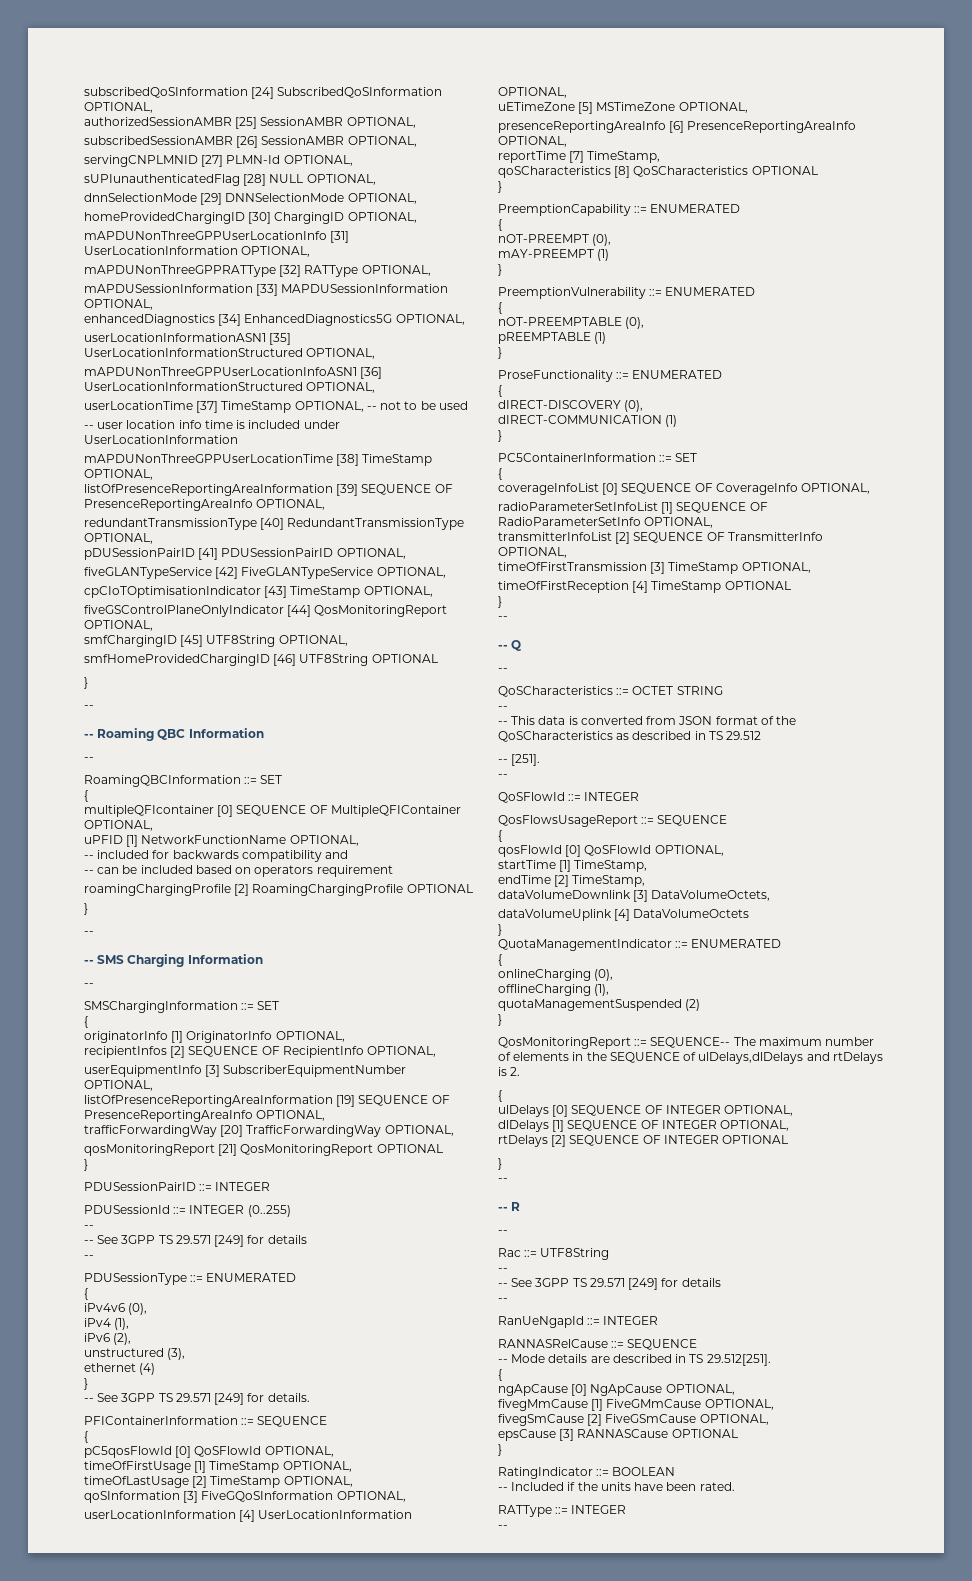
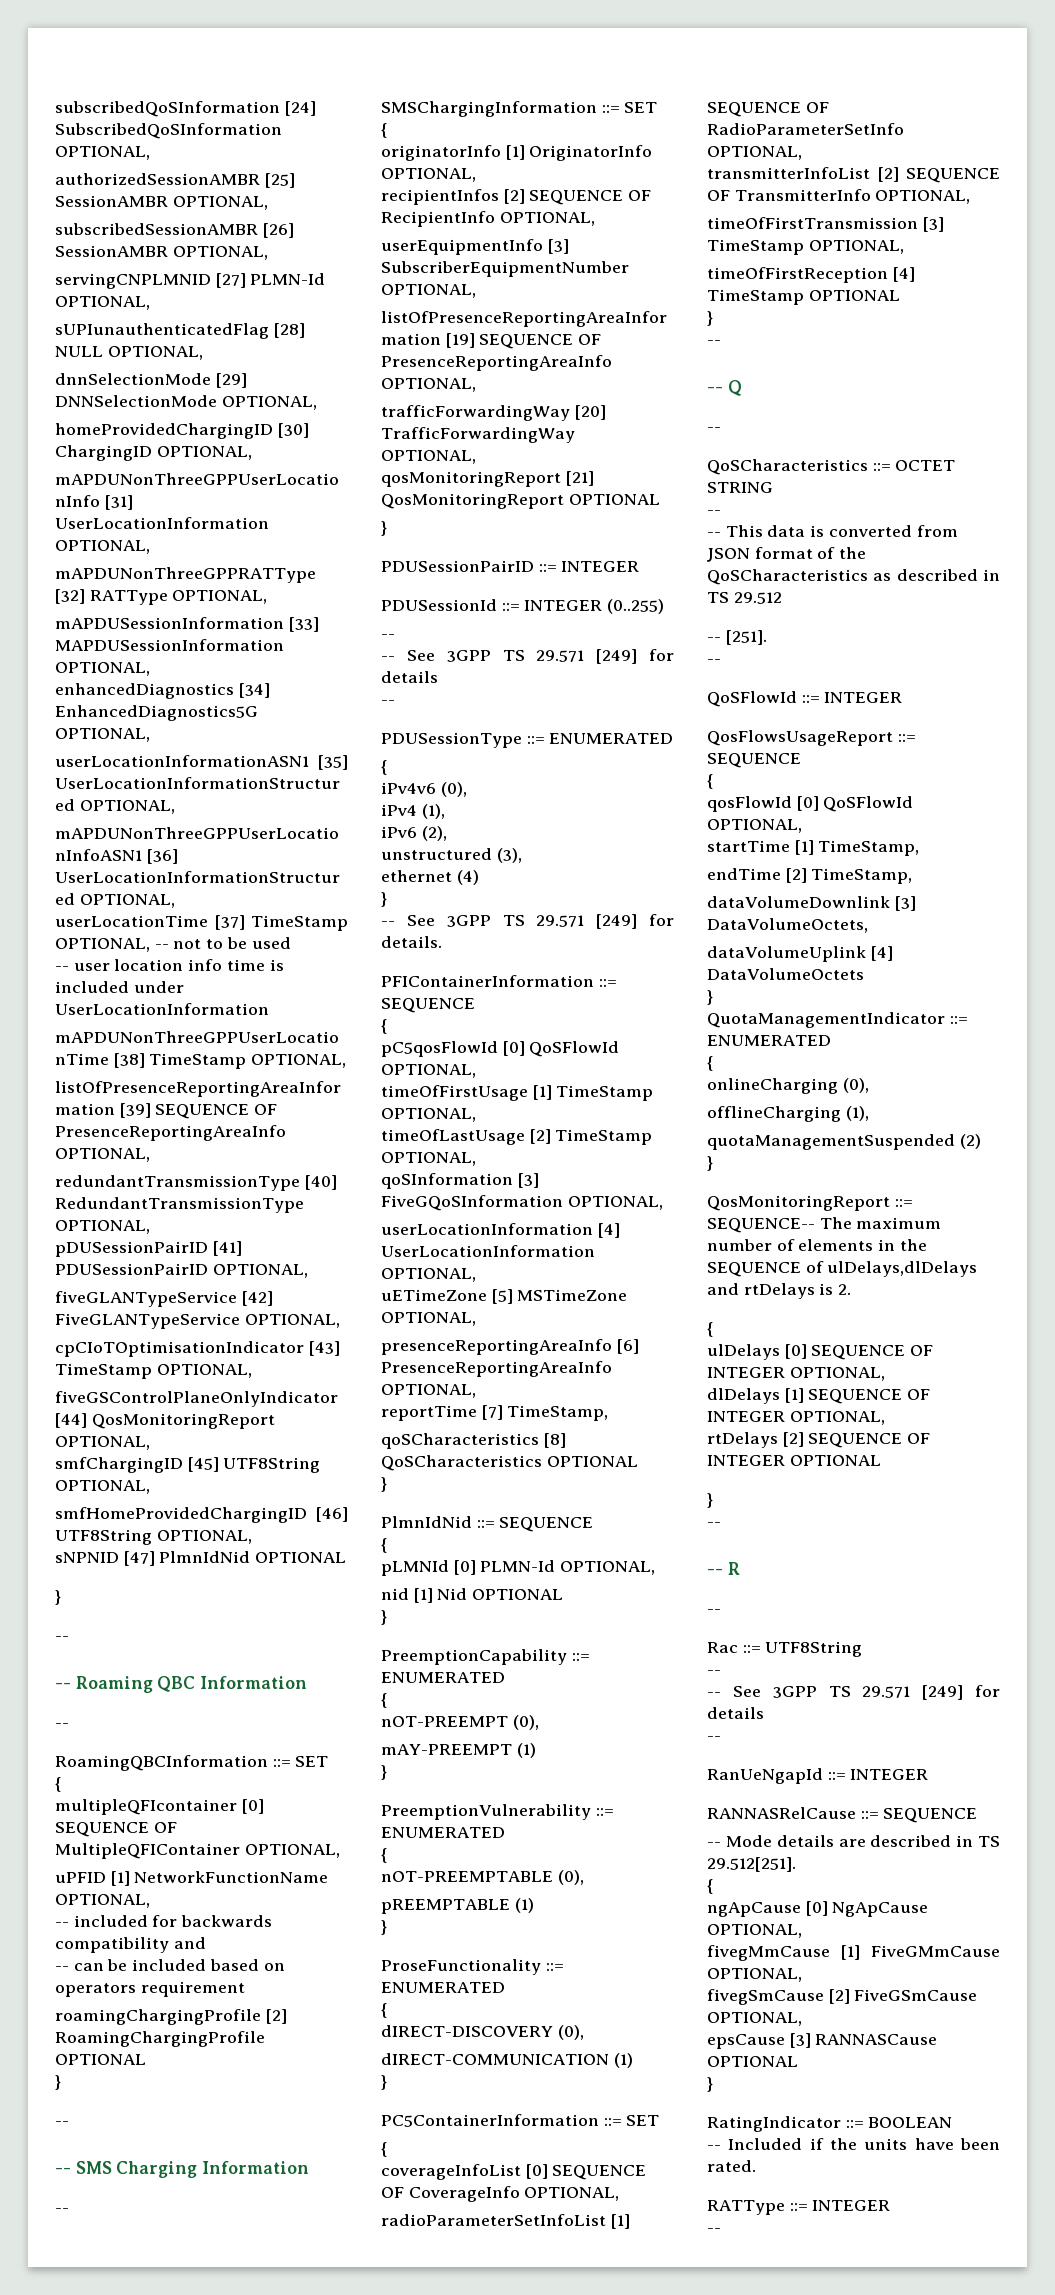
(369, 660) none -> [156,1530,252,1544] [55,1551,251,1566] OPTIONAL, // sNPNID [47] PlmnIdNid
(502, 187) none -> [381,1516,594,1532] [381,1538,387,1553] [381,1560,656,1576] [381,1588,564,1603] [381,1610,387,1625] // PlmnIdNid ::= SEQUENCE // { // pLMNId [0] PLMN-Id OPTIONAL, // nid [1] Nid OPTIONAL // }

